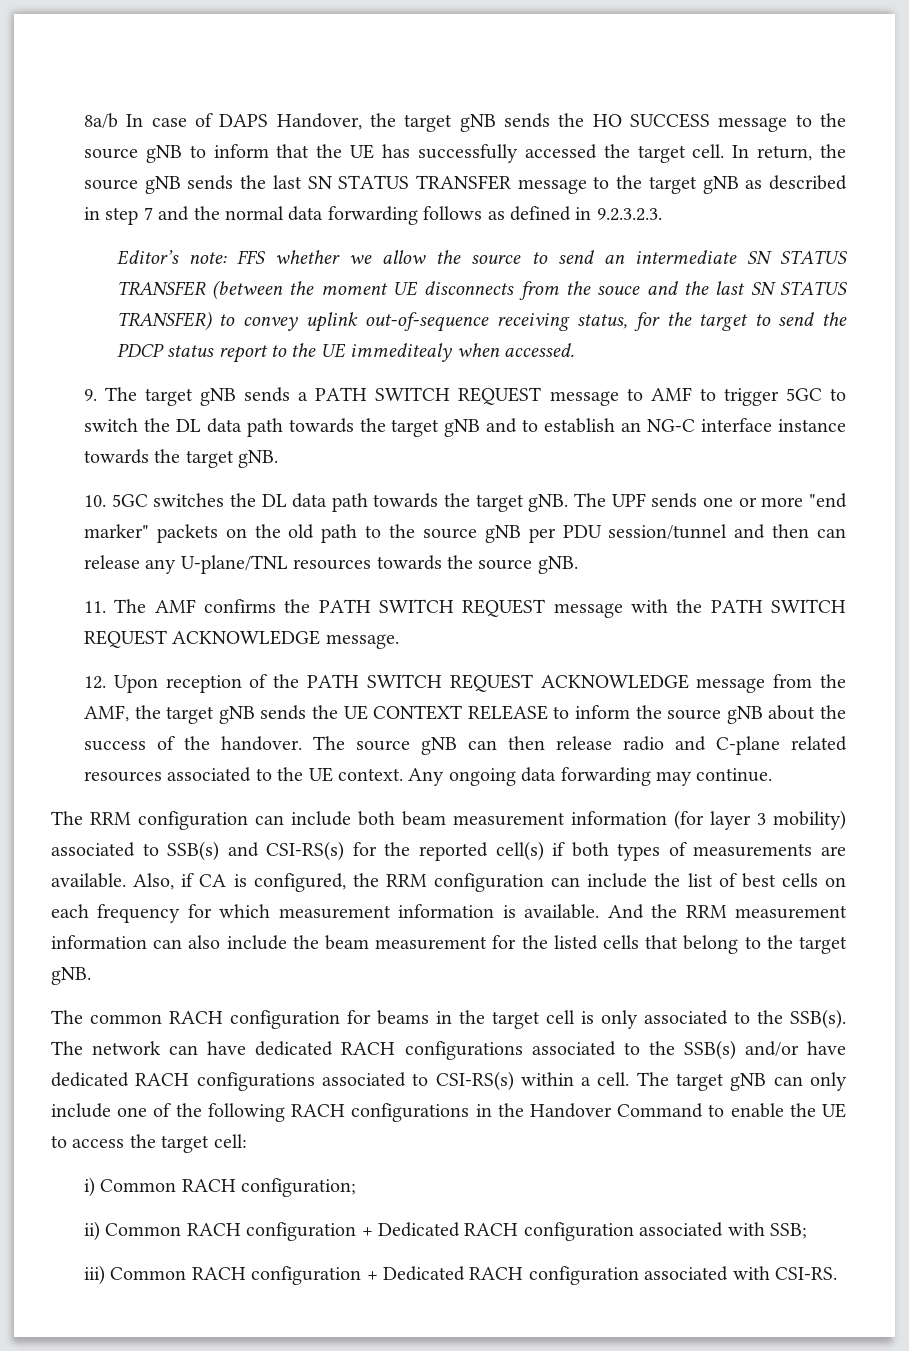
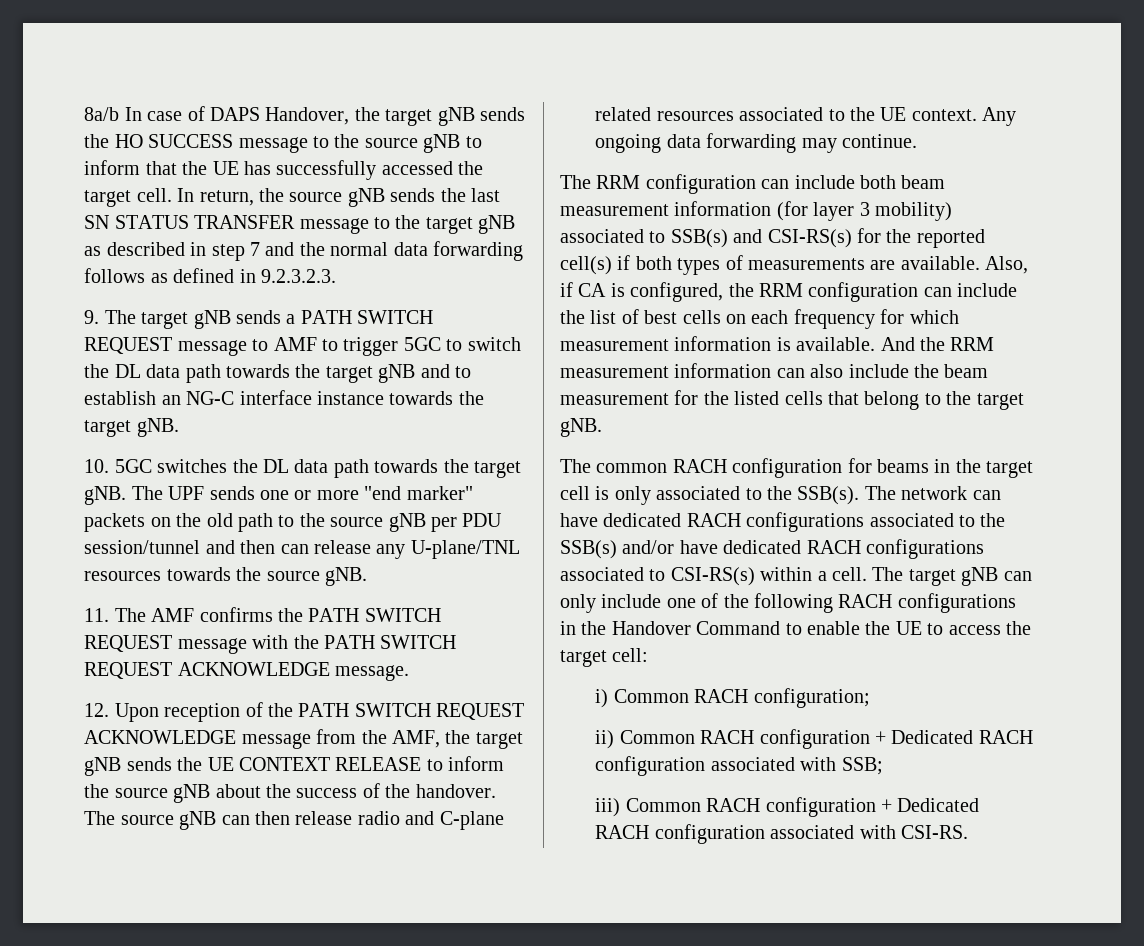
[116,250,847,265] [116,280,848,300] [116,311,848,332] [116,343,574,363] // Editor’s note: FFS whether we allow the source to send an intermediate SN STATUS TRANSFER (between the moment UE disconnects from the souce and the last SN STATUS TRANSFER) to convey uplink out-of-sequence receiving status, for the target to send the PDCP status report to the UE immeditealy when accessed. -> (336, 276) none

